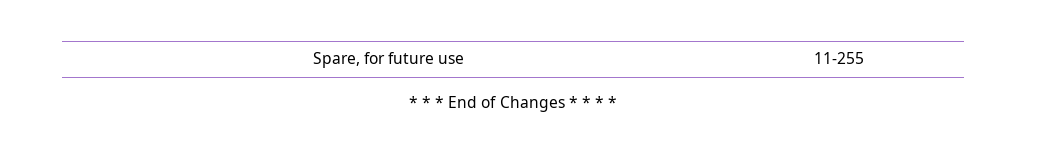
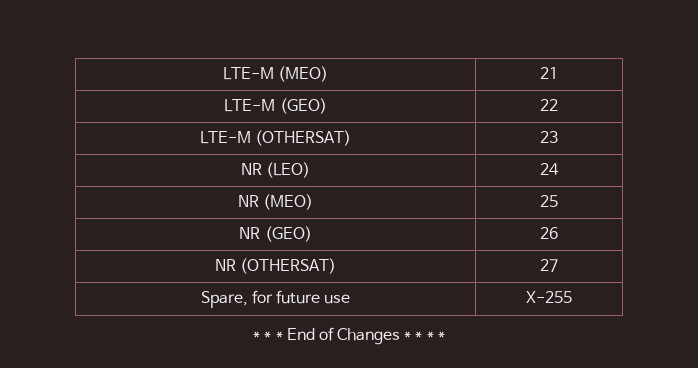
(312, 60) none -> [222,66,329,82] [540,67,558,79] [224,98,327,114] [540,99,558,111] [199,130,352,146] [540,131,558,143] [240,162,311,178] [540,163,559,175] [237,194,314,210] [540,195,558,207] [239,226,312,242] [540,227,558,239] [214,258,337,274] [540,259,558,272] LTE-M (MEO) | 21 // LTE-M (GEO) | 22 // LTE-M (OTHERSAT) | 23 // NR (LEO) | 24 // NR (MEO) | 25 // NR (GEO) | 26 // NR (OTHERSAT) | 27 //
[814,52,864,64] 11-255 -> [526,291,572,303] X-255

